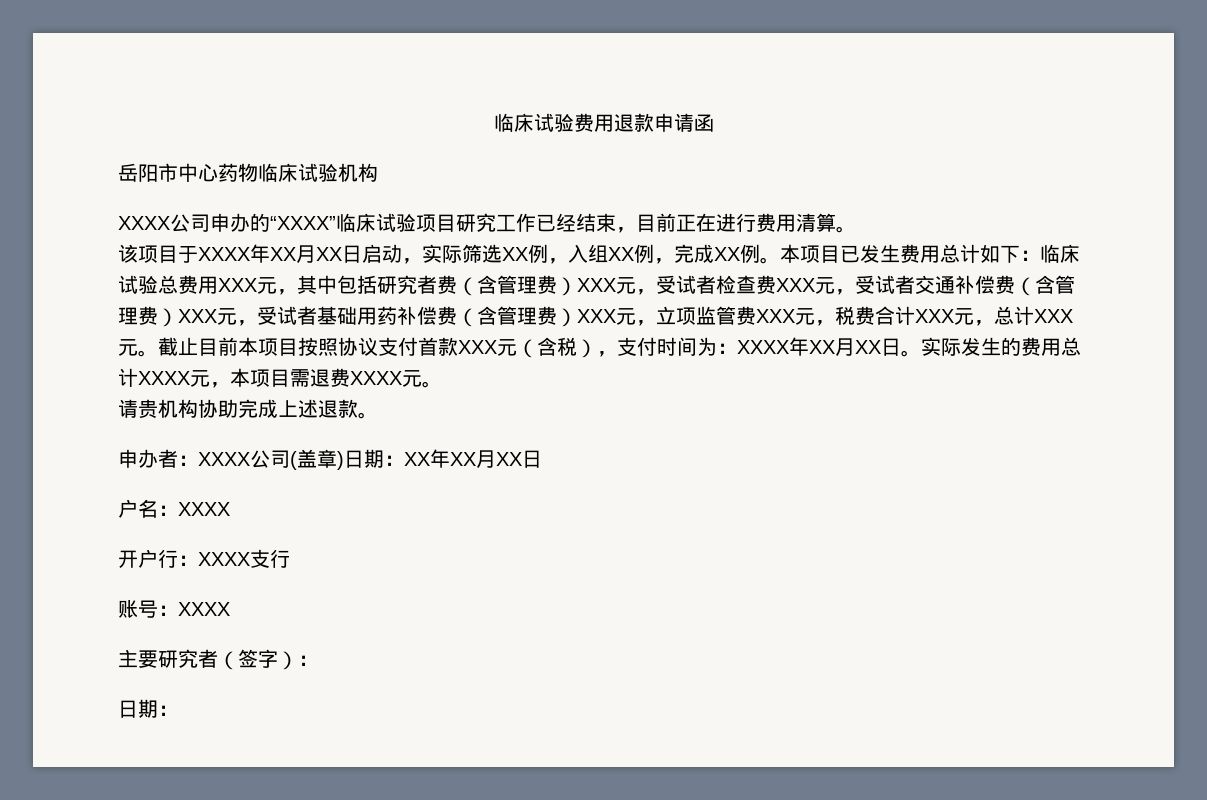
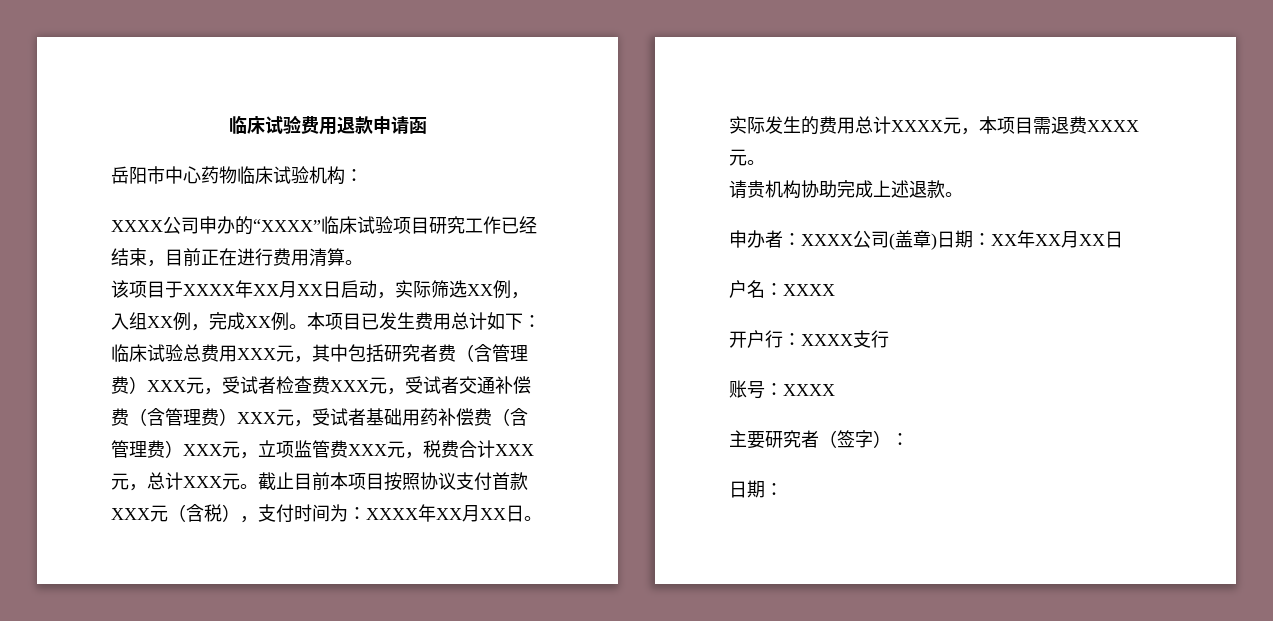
(378, 172) none -> [345,169,363,182] ：

